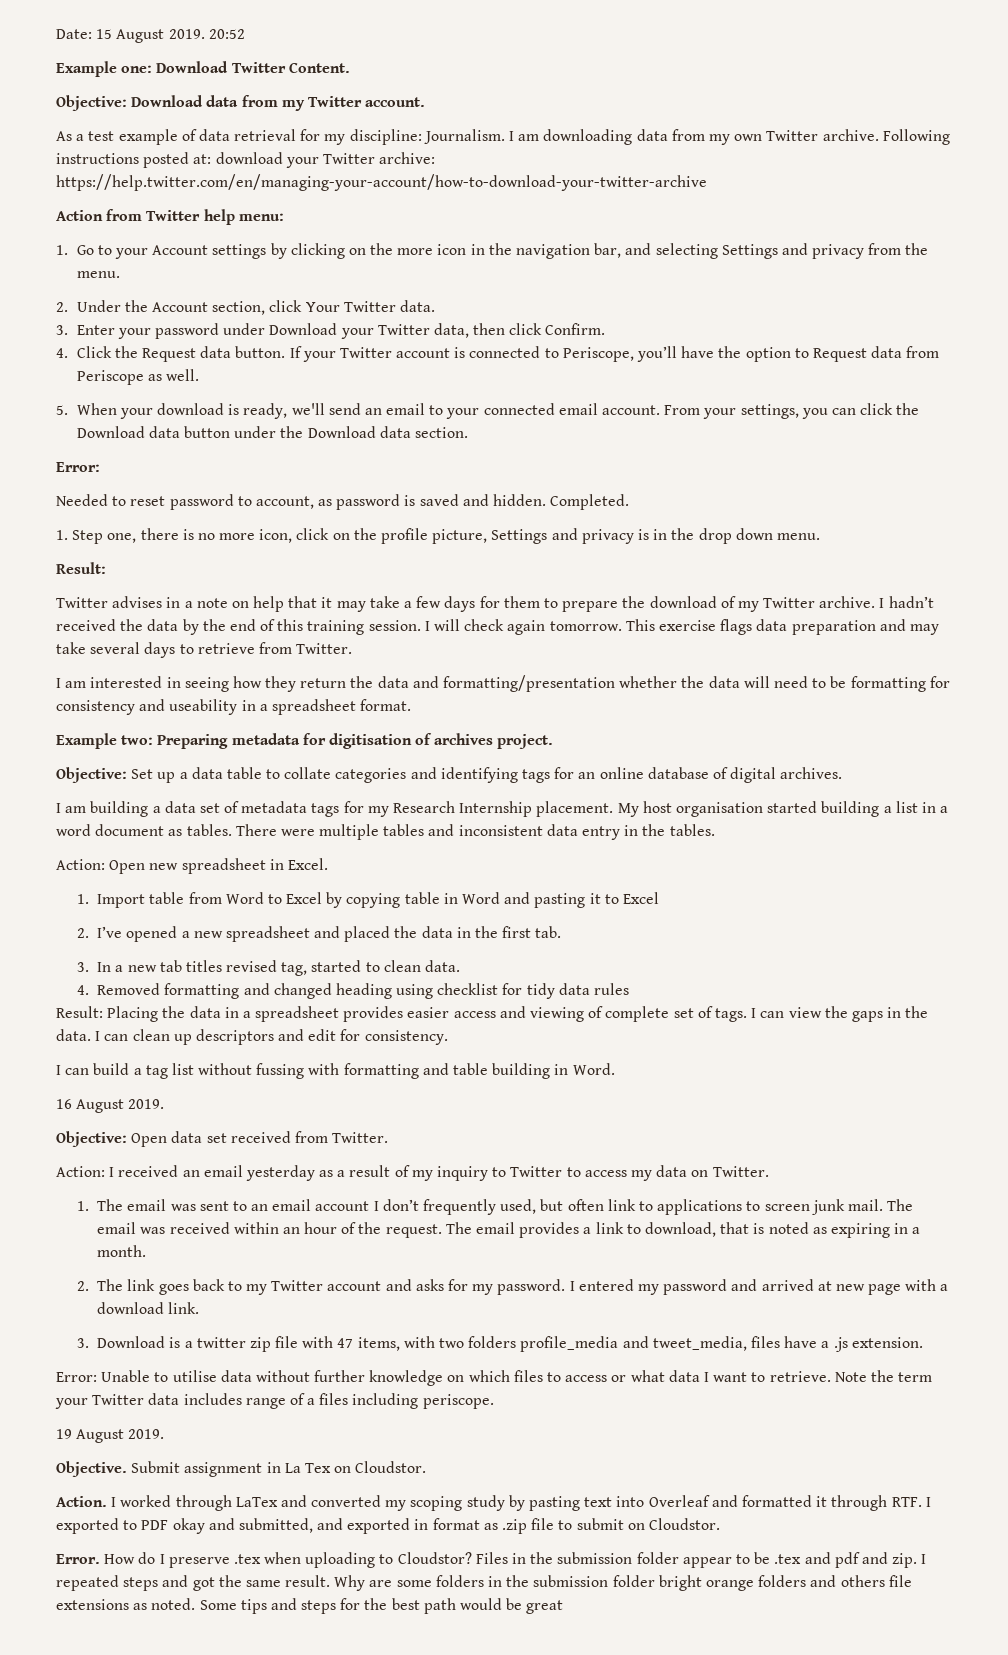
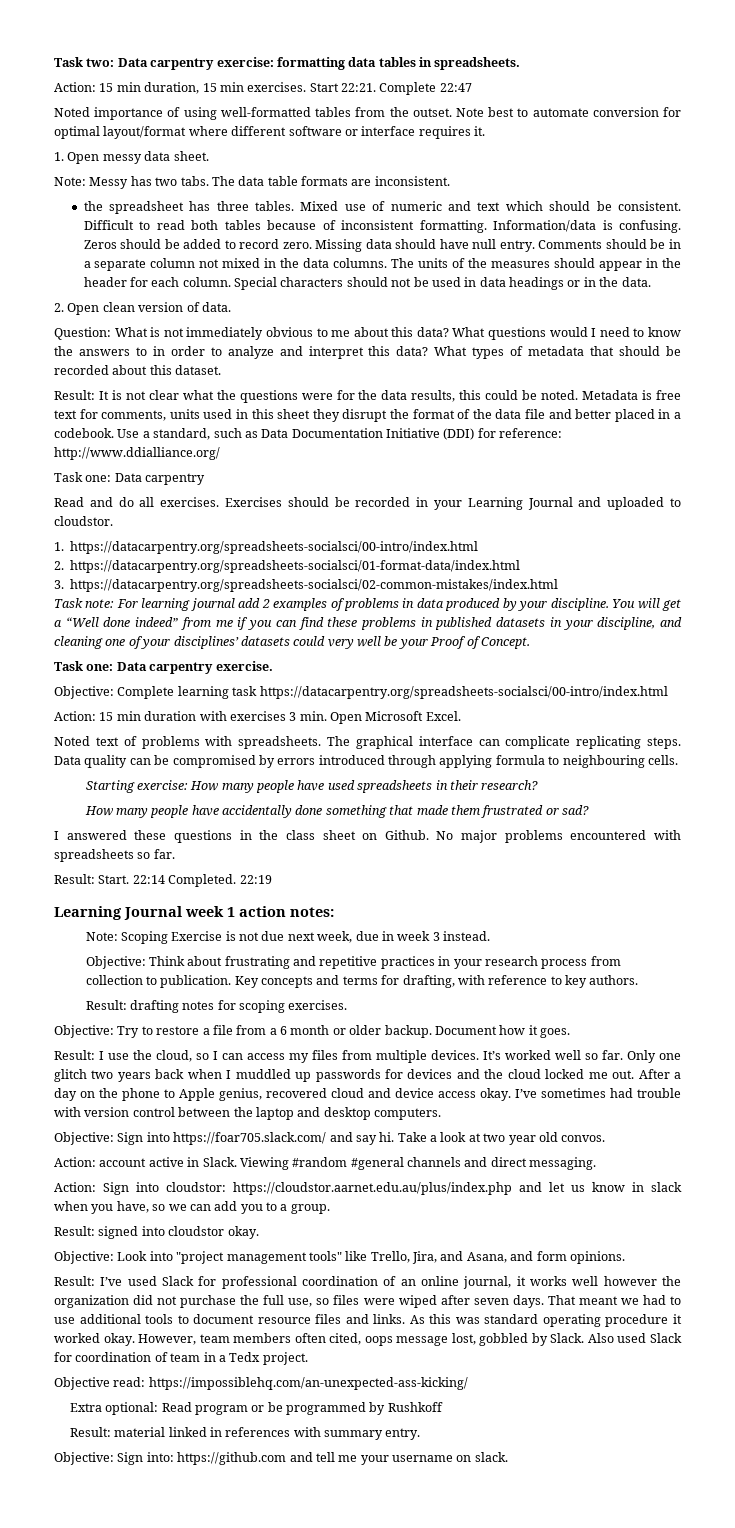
[56,29,245,43] [56,61,350,77] [56,95,426,111] [56,129,950,145] [56,152,436,168] [56,174,707,191] [56,209,284,225] [56,243,929,259] [76,271,120,278] [56,300,435,315] [56,323,606,339] [56,346,940,362] [76,369,199,385] [56,403,920,419] [76,426,468,438] [56,462,100,472] [56,494,630,510] [56,528,820,544] [56,562,106,574] [56,596,934,612] [56,619,939,635] [56,642,353,658] [56,675,950,692] [56,699,412,715] [56,733,554,749] [56,767,843,783] [56,801,949,817] [56,824,715,840] [56,858,328,874] [76,892,659,908] [76,926,562,942] [76,960,461,976] [76,983,630,999] [56,1006,929,1022] [56,1029,448,1045] [56,1063,615,1079] [56,1099,165,1113] [56,1131,389,1147] [56,1165,769,1181] [76,1199,914,1215] [97,1222,921,1238] [97,1245,147,1257] [76,1279,949,1295] [97,1302,200,1314] [76,1336,923,1352] [56,1370,933,1386] [55,1393,494,1409] [56,1429,165,1443] [56,1461,427,1477] [56,1495,931,1511] [56,1518,720,1534] [56,1552,927,1568] [56,1575,912,1591] [56,1598,564,1614] Date: 15 August 2019. 20:52 // Example one: Download Twitter Content. // Objective: Download data from my Twitter account. // As a test example of data retrieval for my discipline: Journalism. I am downloading data from my own Twitter archive. Following instructions posted at: download your Twitter archive: https://help.twitter.com/en/managing-your-account/how-to-download-your-twitter-archive // Action from Twitter help menu: // 1. Go to your Account settings by clicking on the more icon in the navigation bar, and selecting Settings and privacy from the menu. // 2. Under the Account section, click Your Twitter data. // 3. Enter your password under Download your Twitter data, then click Confirm. // 4. Click the Request data button. If your Twitter account is connected to Periscope, you’ll have the option to Request data from Periscope as well. // 5. When your download is ready, we'll send an email to your connected email account. From your settings, you can click the Download data button under the Download data section. // Error: // Needed to reset password to account, as password is saved and hidden. Completed. // 1. Step one, there is no more icon, click on the profile picture, Settings and privacy is in the drop down menu. // Result: // Twitter advises in a note on help that it may take a few days for them to prepare the download of my Twitter archive. I hadn’t received the data by the end of this training session. I will check again tomorrow. This exercise flags data preparation and may take several days to retrieve from Twitter. // I am interested in seeing how they return the data and formatting/presentation whether the data will need to be formatting for consistency and useability in a spreadsheet format. // Example two: Preparing metadata for digitisation of archives project. // Objective: Set up a data table to collate categories and identifying tags for an online database of digital archives. // I am building a data set of metadata tags for my Research Internship placement. My host organisation started building a list in a word document as tables. There were multiple tables and inconsistent data entry in the tables. // Action: Open new spreadsheet in Excel. // 1. Import table from Word to Excel by copying table in Word and pasting it to Excel // 2. I’ve opened a new spreadsheet and placed the data in the first tab. // 3. In a new tab titles revised tag, started to clean data. // 4. Removed formatting and changed heading using checklist for tidy data rules // Result: Placing the data in a spreadsheet provides easier access and viewing of complete set of tags. I can view the gaps in the data. I can clean up descriptors and edit for consistency. // I can build a tag list without fussing with formatting and table building in Word. // 16 August 2019. // Objective: Open data set received from Twitter. // Action: I received an email yesterday as a result of my inquiry to Twitter to access my data on Twitter. // 1. The email was sent to an email account I don’t frequently used, but often link to applications to screen junk mail. The email was received within an hour of the request. The email provides a link to download, that is noted as expiring in a month. // 2. The link goes back to my Twitter account and asks for my password. I entered my password and arrived at new page with a download link. // 3. Download is a twitter zip file with 47 items, with two folders profile_media and tweet_media, files have a .js extension. // Error: Unable to utilise data without further knowledge on which files to access or what data I want to retrieve. Note the term your Twitter data includes range of a files including periscope. // 19 August 2019. // Objective. Submit assignment in La Tex on Cloudstor. // Action. I worked through LaTex and converted my scoping study by pasting text into Overleaf and formatted it through RTF. I exported to PDF okay and submitted, and exported in format as .zip file to submit on Cloudstor. // Error. How do I preserve .tex when uploading to Cloudstor? Files in the submission folder appear to be .tex and pdf and zip. I repeated steps and got the same result. Why are some folders in the submission folder bright orange folders and others file extensions as noted. Some tips and steps for the best path would be great -> [54,57,521,70] [54,82,472,95] [54,107,681,120] [54,126,485,139] [54,151,209,164] [54,176,450,189] [83,201,681,214] [83,220,681,233] [83,239,682,252] [83,258,682,271] [83,277,651,290] [54,302,231,315] [54,327,681,340] [54,346,682,359] [54,365,222,375] [54,390,682,403] [54,409,682,422] [54,428,563,440] [54,447,220,460] [54,472,206,485] [54,497,681,510] [54,516,113,526] [54,541,479,554] [54,560,521,573] [54,579,559,592] [54,598,682,611] [54,617,682,630] [54,636,530,649] [54,661,273,674] [54,686,668,699] [54,711,461,724] [54,736,681,749] [54,755,678,768] [85,780,539,793] [84,805,590,818] [54,830,682,843] [54,849,175,862] [54,874,272,887] [54,906,334,920] [85,931,491,944] [85,956,621,969] [85,975,639,988] [85,1000,348,1013] [54,1025,570,1038] [54,1050,681,1063] [54,1069,682,1082] [54,1088,681,1101] [54,1107,441,1120] [54,1132,606,1145] [54,1157,597,1170] [54,1182,682,1195] [54,1201,330,1214] [54,1226,259,1239] [54,1251,625,1264] [54,1276,681,1289] [54,1295,681,1308] [54,1314,683,1327] [54,1333,682,1346] [54,1352,308,1365] [54,1377,468,1390] [69,1402,443,1415] [69,1427,421,1440] [54,1452,508,1465] Task two: Data carpentry exercise: formatting data tables in spreadsheets. // Action: 15 min duration, 15 min exercises. Start 22:21. Complete 22:47 // Noted importance of using well-formatted tables from the outset. Note best to automate conversion for optimal layout/format where different software or interface requires it. // 1. Open messy data sheet. // Note: Messy has two tabs. The data table formats are inconsistent. // the spreadsheet has three tables. Mixed use of numeric and text which should be consistent. Difficult to read both tables because of inconsistent formatting. Information/data is confusing. Zeros should be added to record zero. Missing data should have null entry. Comments should be in a separate column not mixed in the data columns. The units of the measures should appear in the header for each column. Special characters should not be used in data headings or in the data. // 2. Open clean version of data. // Question: What is not immediately obvious to me about this data? What questions would I need to know the answers to in order to analyze and interpret this data? What types of metadata that should be recorded about this dataset. // Result: It is not clear what the questions were for the data results, this could be noted. Metadata is free text for comments, units used in this sheet they disrupt the format of the data file and better placed in a codebook. Use a standard, such as Data Documentation Initiative (DDI) for reference: http://www.ddialliance.org/ // Task one: Data carpentry // Read and do all exercises. Exercises should be recorded in your Learning Journal and uploaded to cloudstor. // 1. https://datacarpentry.org/spreadsheets-socialsci/00-intro/index.html // 2. https://datacarpentry.org/spreadsheets-socialsci/01-format-data/index.html // 3. https://datacarpentry.org/spreadsheets-socialsci/02-common-mistakes/index.html // Task note: For learning journal add 2 examples of problems in data produced by your discipline. You will get a “Well done indeed” from me if you can find these problems in published datasets in your discipline, and cleaning one of your disciplines’ datasets could very well be your Proof of Concept. // Task one: Data carpentry exercise. // Objective: Complete learning task https://datacarpentry.org/spreadsheets-socialsci/00-intro/index.html // Action: 15 min duration with exercises 3 min. Open Microsoft Excel. // Noted text of problems with spreadsheets. The graphical interface can complicate replicating steps. Data quality can be compromised by errors introduced through applying formula to neighbouring cells. // Starting exercise: How many people have used spreadsheets in their research? // How many people have accidentally done something that made them frustrated or sad? // I answered these questions in the class sheet on Github. No major problems encountered with spreadsheets so far. // Result: Start. 22:14 Completed. 22:19 // Learning Journal week 1 action notes: // Note: Scoping Exercise is not due next week, due in week 3 instead. // Objective: Think about frustrating and repetitive practices in your research process from collection to publication. Key concepts and terms for drafting, with reference to key authors. // Result: drafting notes for scoping exercises. // Objective: Try to restore a file from a 6 month or older backup. Document how it goes. // Result: I use the cloud, so I can access my files from multiple devices. It’s worked well so far. Only one glitch two years back when I muddled up passwords for devices and the cloud locked me out. After a day on the phone to Apple genius, recovered cloud and device access okay. I’ve sometimes had trouble with version control between the laptop and desktop computers. // Objective: Sign into https://foar705.slack.com/ and say hi. Take a look at two year old convos. // Action: account active in Slack. Viewing #random #general channels and direct messaging. // Action: Sign into cloudstor: https://cloudstor.aarnet.edu.au/plus/index.php and let us know in slack when you have, so we can add you to a group. // Result: signed into cloudstor okay. // Objective: Look into "project management tools" like Trello, Jira, and Asana, and form opinions. // Result: I’ve used Slack for professional coordination of an online journal, it works well however the organization did not purchase the full use, so files were wiped after seven days. That meant we had to use additional tools to document resource files and links. As this was standard operating procedure it worked okay. However, team members often cited, oops message lost, gobbled by Slack. Also used Slack for coordination of team in a Tedx project. // Objective read: https://impossiblehq.com/an-unexpected-ass-kicking/ // Extra optional: Read program or be programmed by Rushkoff // Result: material linked in references with summary entry. // Objective: Sign into: https://github.com and tell me your username on slack.

